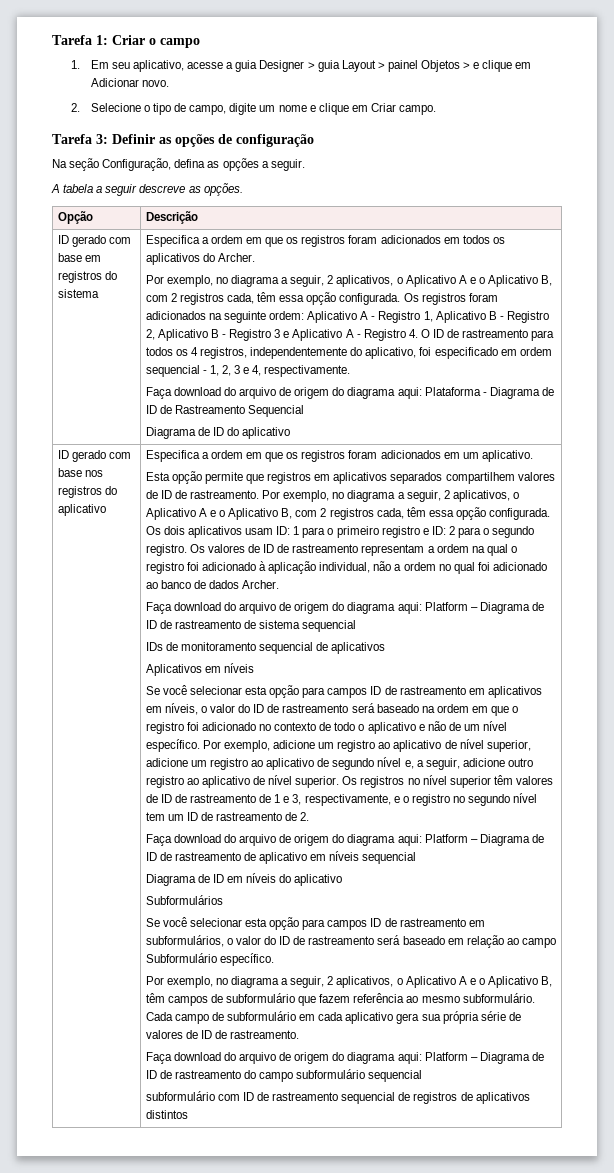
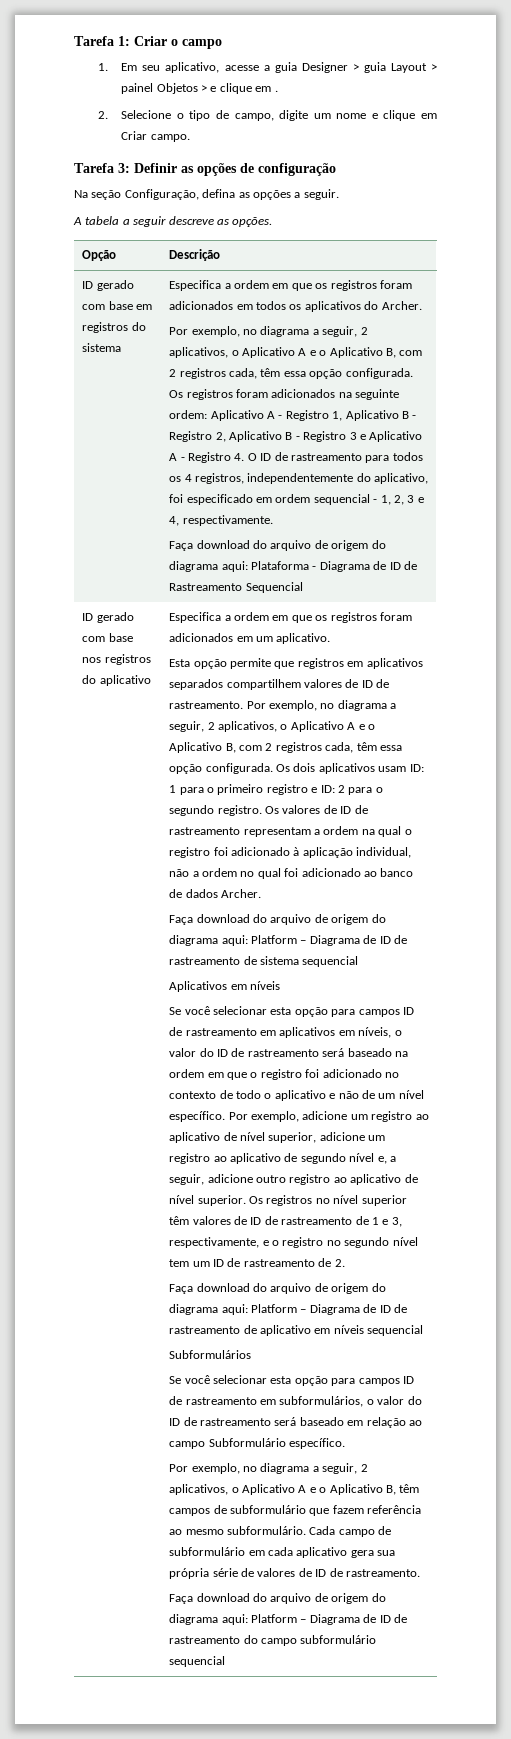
[90,78,169,87] Adicionar novo. -> [274,90,278,92] .
[145,427,291,439] // Diagrama de ID do aplicativo -> (303, 587) none
[145,642,386,654] // IDs de monitoramento sequencial de aplicativos -> (359, 961) none
[145,873,343,886] // Diagrama de ID em níveis do aplicativo -> (424, 1330) none
[145,1091,530,1104] [145,1110,188,1119] // subformulário com ID de rastreamento sequencial de registros de aplicativos distintos -> (226, 1661) none

